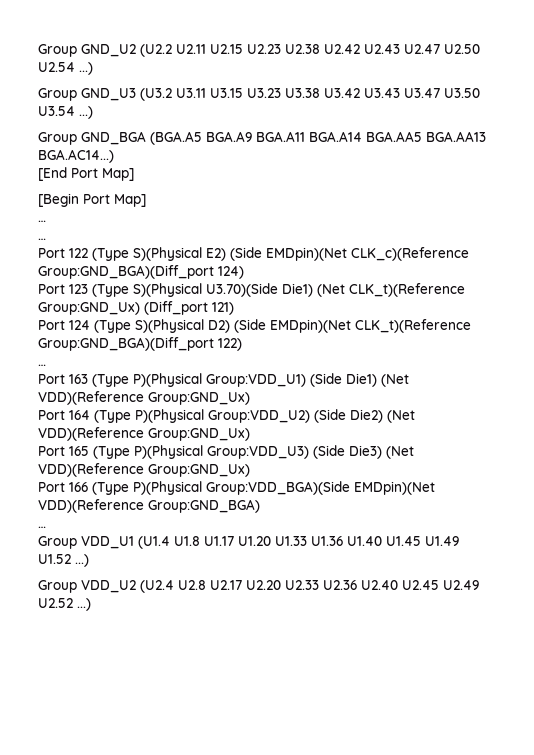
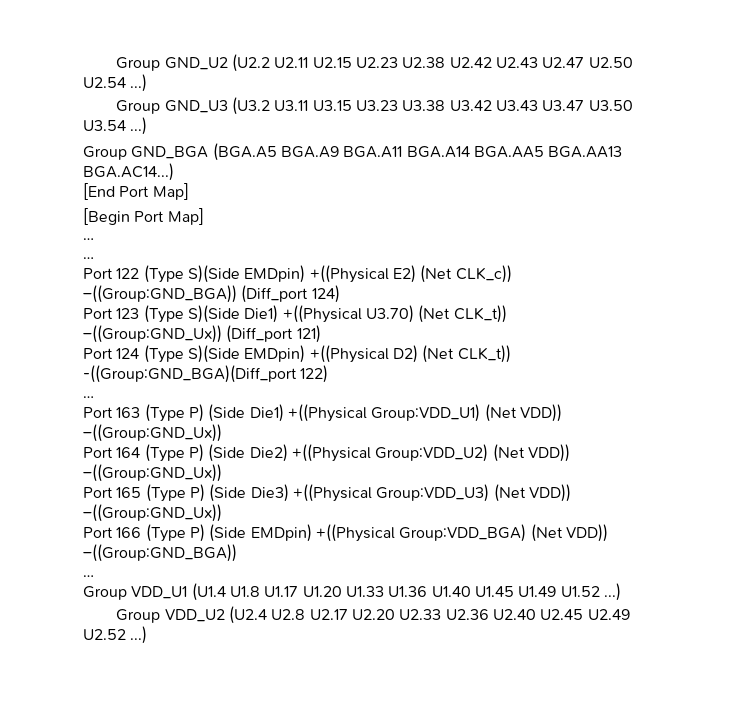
[133,247,469,261] [38,265,244,279] [38,283,465,297] [38,302,140,315] S)(Physical E2) (Side EMDpin)(Net CLK_c)(Reference Group:GND_BGA)(Diff_port 124) // Port 123 (Type S)(Physical U3.70)(Side Die1) (Net CLK_t)(Reference Group:GND_Ux) -> [187,265,512,283] [83,285,340,303] [83,305,507,323] [83,325,222,343] S)(Side EMDpin) +((Physical E2) (Net CLK_c)) –((Group:GND_BGA)) (Diff_port 124) // Port 123 (Type S)(Side Die1) +((Physical U3.70) (Net CLK_t)) –((Group:GND_Ux))
[135,319,471,333] [38,337,214,351] S)(Physical D2) (Side EMDpin)(Net CLK_t)(Reference Group:GND_BGA)(Diff_port -> [187,345,511,363] [83,365,297,383] S)(Side EMDpin) +((Physical D2) (Net CLK_t)) -((Group:GND_BGA)(Diff_port
[133,373,409,387] [38,391,250,405] [38,409,415,423] [38,427,250,441] [38,445,414,459] [38,463,250,477] [38,481,435,495] [38,499,260,513] P)(Physical Group:VDD_U1) (Side Die1) (Net VDD)(Reference Group:GND_Ux) // Port 164 (Type P)(Physical Group:VDD_U2) (Side Die2) (Net VDD)(Reference Group:GND_Ux) // Port 165 (Type P)(Physical Group:VDD_U3) (Side Die3) (Net VDD)(Reference Group:GND_Ux) // Port 166 (Type P)(Physical Group:VDD_BGA)(Side EMDpin)(Net VDD)(Reference Group:GND_BGA) -> [188,404,562,422] [83,424,222,442] [83,444,570,462] [83,464,222,482] [83,484,571,502] [83,504,222,522] [83,524,608,542] [83,544,237,562] P) (Side Die1) +((Physical Group:VDD_U1) (Net VDD)) –((Group:GND_Ux)) // Port 164 (Type P) (Side Die2) +((Physical Group:VDD_U2) (Net VDD)) –((Group:GND_Ux)) // Port 165 (Type P) (Side Die3) +((Physical Group:VDD_U3) (Net VDD)) –((Group:GND_Ux)) // Port 166 (Type P) (Side EMDpin) +((Physical Group:VDD_BGA) (Net VDD)) –((Group:GND_BGA))

